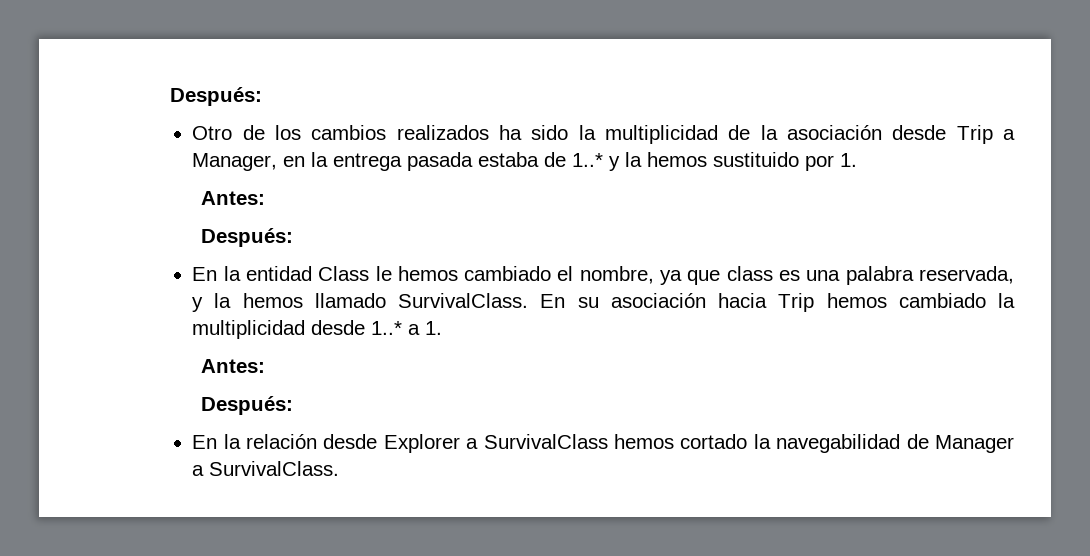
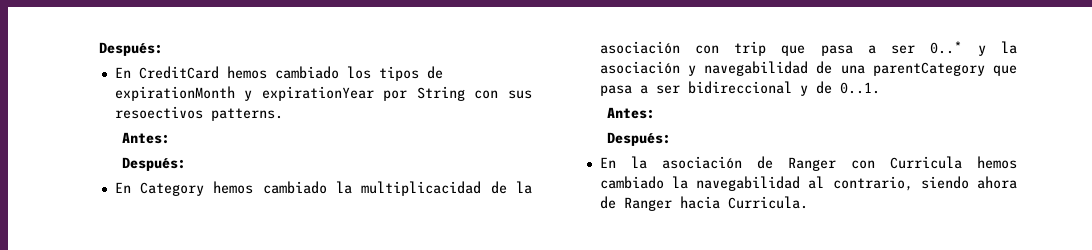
[169,87,262,106] [192,125,1015,144] [192,152,858,171] [201,191,266,205] [201,228,294,247] [192,266,1015,285] [192,293,1016,312] [192,320,443,339] [201,359,266,373] [201,396,294,415] [192,434,1014,453] [192,461,340,476] Después: // Otro de los cambios realizados ha sido la multiplicidad de la asociación desde Trip a Manager, en la entrega pasada estaba de 1..* y la hemos sustituido por 1. // Antes: // Después: // En la entidad Class le hemos cambiado el nombre, ya que class es una palabra reservada, y la hemos llamado SurvivalClass. En su asociación hacia Trip hemos cambiado la multiplicidad desde 1..* a 1. // Antes: // Después: // En la relación desde Explorer a SurvivalClass hemos cortado la navegabilidad de Manager a SurvivalClass. -> [98,42,163,56] [114,66,443,81] [114,86,532,101] [114,106,283,121] [122,132,171,144] [122,157,187,171] [114,181,532,196] [599,41,1018,56] [599,61,1017,76] [599,81,880,96] [607,107,656,119] [607,132,672,146] [599,156,1017,171] [599,176,1017,191] [599,196,808,211] Después: // En CreditCard hemos cambiado los tipos de expirationMonth y expirationYear por String con sus resoectivos patterns. // Antes: // Después: // En Category hemos cambiado la multiplicacidad de la asociación con trip que pasa a ser 0..* y la asociación y navegabilidad de una parentCategory que pasa a ser bidireccional y de 0..1. // Antes: // Después: // En la asociación de Ranger con Curricula hemos cambiado la navegabilidad al contrario, siendo ahora de Ranger hacia Curricula.

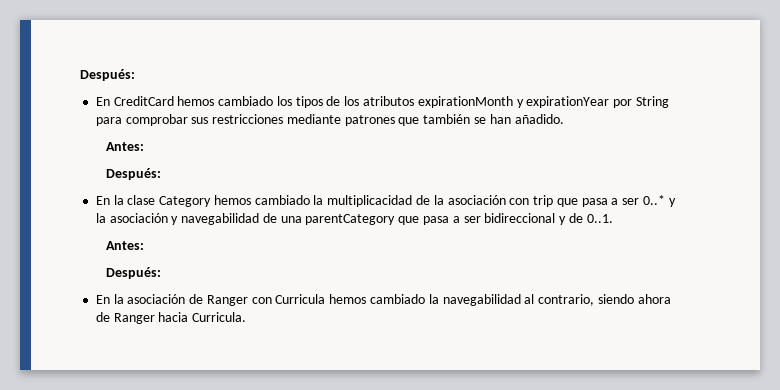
(443, 72) none -> [344,96,414,106] los atributos
[474,90,532,99] [114,106,283,121] [122,132,171,144] [122,157,187,171] [114,182,131,193] con sus resoectivos patterns. // Antes: // Después: // En -> [95,114,564,126] [105,142,144,151] [105,168,161,180] [95,195,156,205] para comprobar sus restricciones mediante patrones que también se han añadido. // Antes: // Después: // En la clase

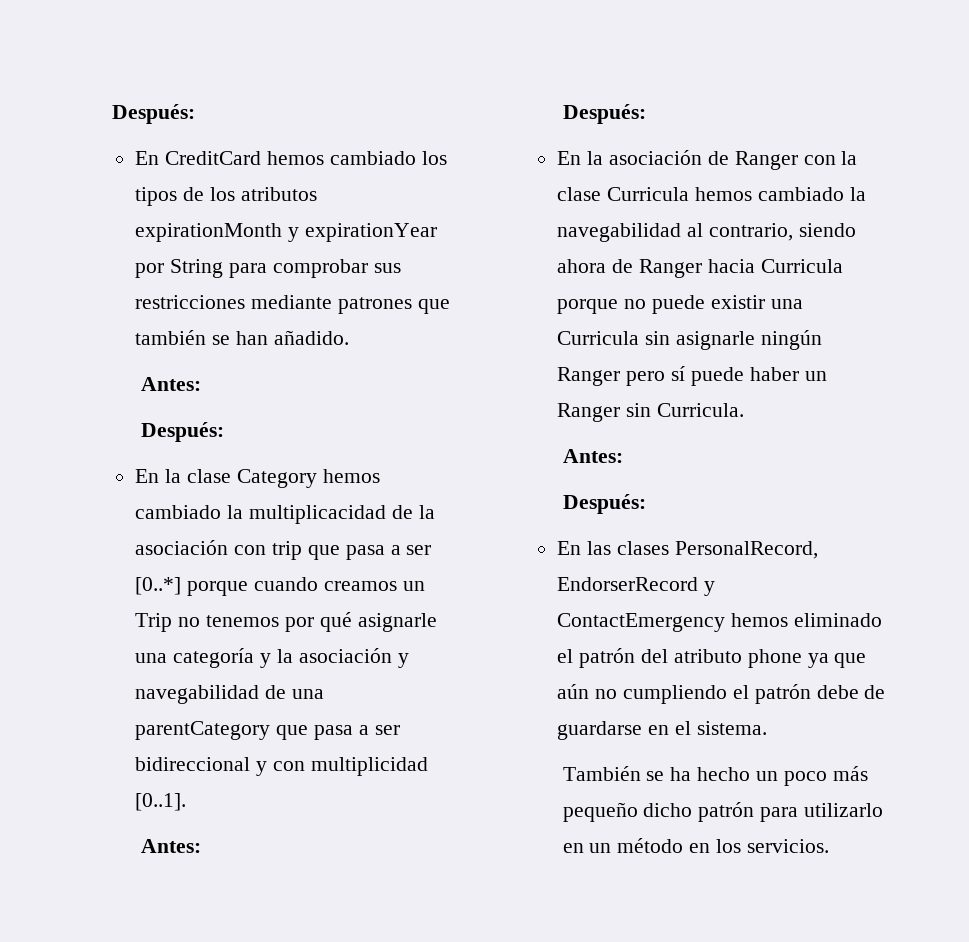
[643,195,666,205] 0..* -> [135,577,425,596] [135,612,437,632] [135,648,255,668] [0..*] porque cuando creamos un Trip no tenemos por qué asignarle una categoría
[568,213,613,223] de 0..1. -> [273,757,428,776] [135,793,187,811] con multiplicidad [0..1].
(272, 300) none -> [841,151,858,165] [557,187,602,201] la clase
[192,312,247,322] Curricula. -> [760,259,843,273] [557,295,803,314] [557,330,822,350] [557,366,827,386] [557,403,745,422] [562,449,623,463] [562,494,646,514] [557,541,818,559] [557,577,716,596] [557,613,883,632] [557,648,867,668] [557,684,886,704] [557,721,767,740] [562,766,868,786] [562,802,883,822] [562,838,829,853] Curricula porque no puede existir una Curricula sin asignarle ningún Ranger pero sí puede haber un Ranger sin Curricula. // Antes: // Después: // En las clases PersonalRecord, EndorserRecord y ContactEmergency hemos eliminado el patrón del atributo phone ya que aún no cumpliendo el patrón debe de guardarse en el sistema. // También se ha hecho un poco más pequeño dicho patrón para utilizarlo en un método en los servicios.

